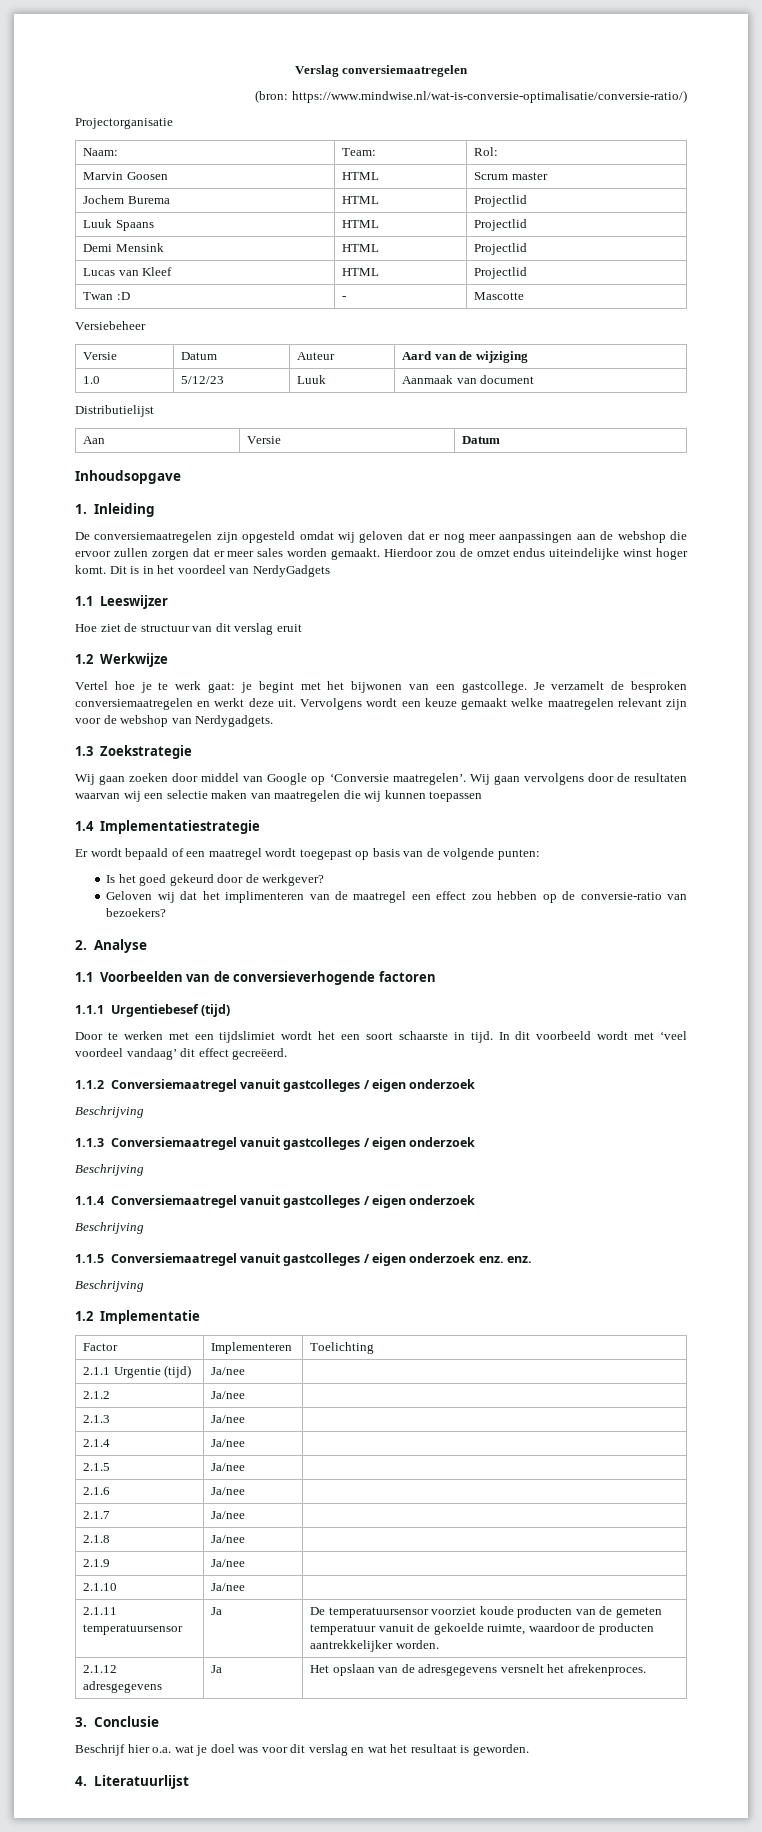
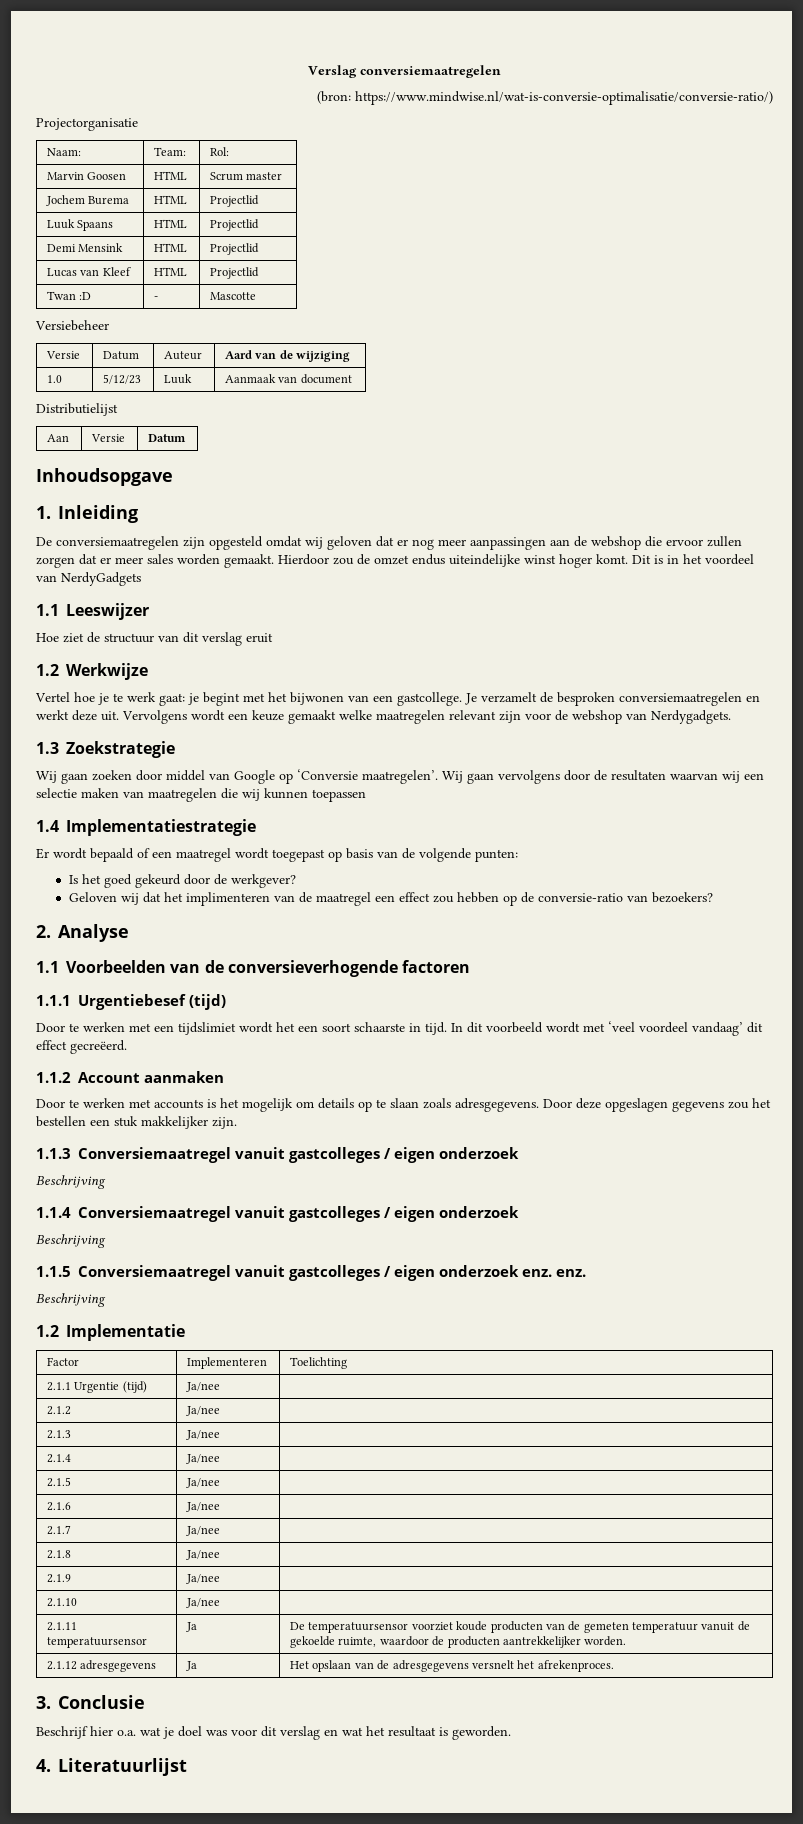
[110,1079,476,1092] [75,1106,144,1118] Conversiemaatregel vanuit gastcolleges / eigen onderzoek // Beschrijving -> [78,1071,224,1083] [36,1098,771,1112] [36,1116,237,1129] Account aanmaken // Door te werken met accounts is het mogelijk om details op te slaan zoals adresgegevens. Door deze opgeslagen gegevens zou het bestellen een stuk makkelijker zijn.

